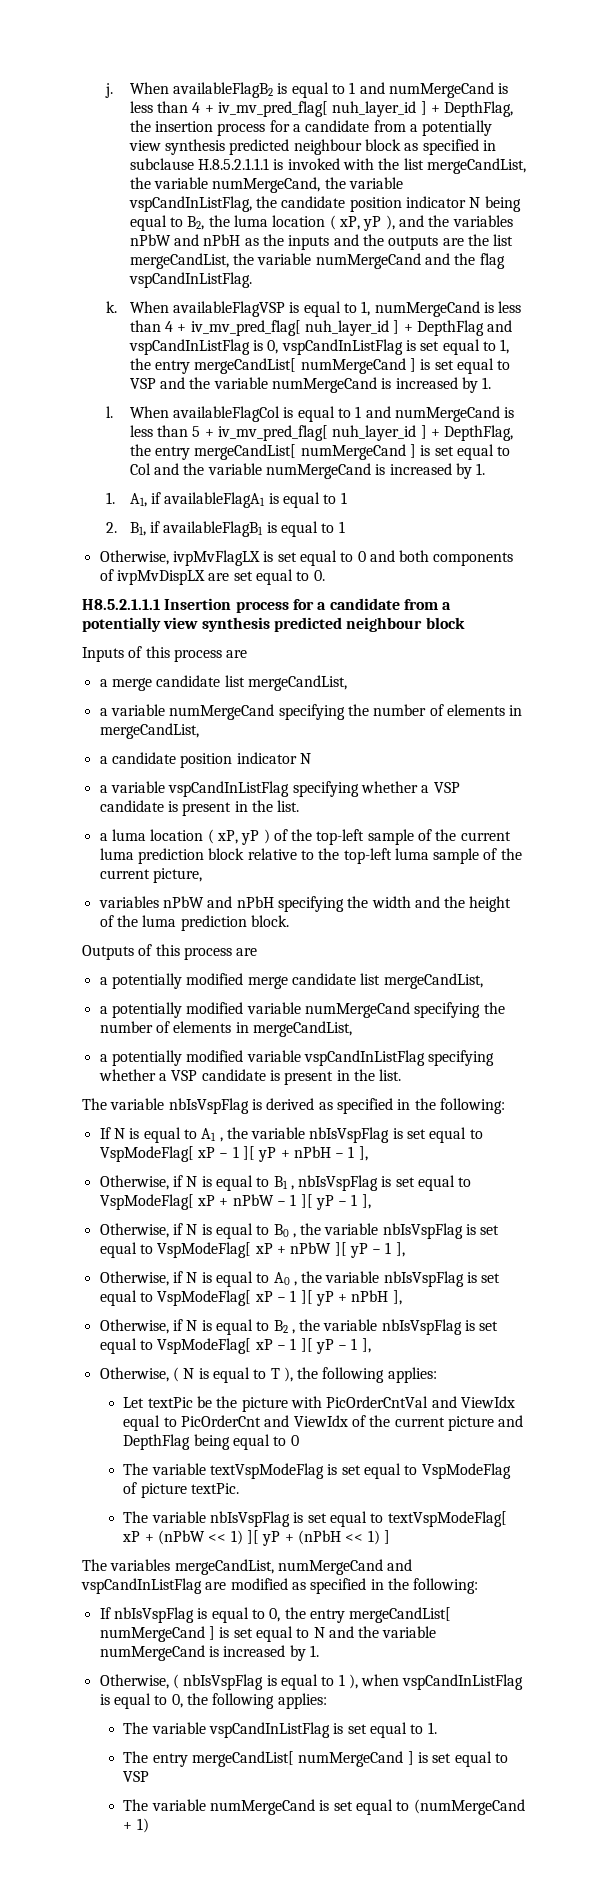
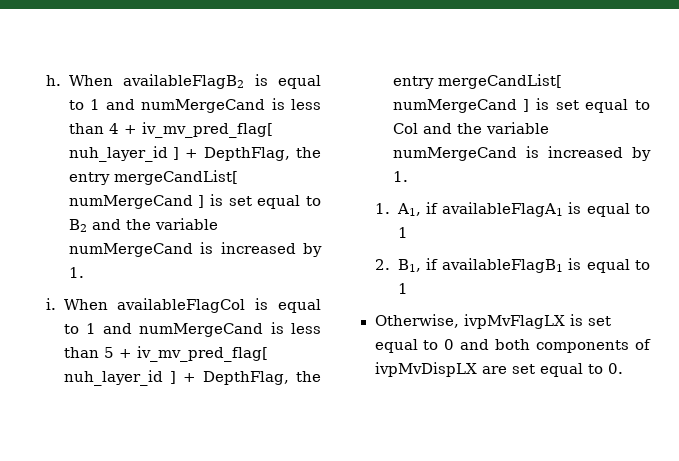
[104,83,113,98] j. -> [46,75,62,86] h.
[155,120,493,136] [128,139,496,155] [129,158,526,174] [129,177,404,193] [128,196,521,212] [129,215,513,231] [129,234,514,250] [129,253,505,269] [128,272,252,288] [105,301,522,317] [129,320,513,336] [128,339,510,355] [129,358,511,374] [129,377,492,393] [105,406,113,418] insertion process for a candidate from a potentially view synthesis predicted neighbour block as specified in subclause H.8.5.2.1.1.1 is invoked with the list mergeCandList, the variable numMergeCand, the variable vspCandInListFlag, the candidate position indicator N being equal to B2, the luma location ( xP, yP ), and the variables nPbW and nPbH as the inputs and the outputs are the list mergeCandList, the variable numMergeCand and the flag vspCandInListFlag. // k. When availableFlagVSP is equal to 1, numMergeCand is less than 4 + iv_mv_pred_flag[ nuh_layer_id ] + DepthFlag and vspCandInListFlag is 0, vspCandInListFlag is set equal to 1, the entry mergeCandList[ numMergeCand ] is set equal to VSP and the variable numMergeCand is increased by 1. // l. -> [68,170,238,185] [68,194,321,209] [68,218,218,232] [68,242,322,257] [68,267,84,278] [46,298,57,310] entry mergeCandList[ numMergeCand ] is set equal to B2 and the variable numMergeCand is increased by 1. // i.
[82,598,452,613] [82,617,465,632] [82,646,248,662] [99,675,347,691] [99,704,523,720] [99,723,199,739] [99,752,311,768] [99,781,460,797] [99,800,300,816] [99,829,511,845] [99,848,522,864] [99,868,202,883] [98,896,512,912] [99,915,289,931] [82,944,258,960] [99,973,483,989] [99,1002,505,1018] [99,1021,352,1037] [99,1050,495,1066] [98,1069,402,1085] [82,1098,505,1114] [99,1127,483,1143] [99,1146,368,1162] [99,1175,472,1191] [99,1194,371,1210] [99,1223,500,1239] [99,1242,405,1258] [99,1271,501,1287] [99,1290,402,1306] [99,1319,499,1335] [99,1338,371,1354] [99,1367,437,1383] [123,1396,516,1412] [123,1415,524,1431] [123,1434,299,1450] [123,1463,511,1479] [123,1482,240,1498] [123,1511,507,1527] [122,1530,390,1546] [82,1559,413,1575] [81,1578,479,1594] [99,1607,452,1623] [99,1626,437,1642] [99,1645,319,1661] [99,1674,524,1690] [99,1693,327,1709] [123,1722,437,1738] [123,1751,509,1767] [123,1771,150,1782] [123,1799,525,1815] [123,1818,149,1833] // H8.5.2.1.1.1 Insertion process for a candidate from a potentially view synthesis predicted neighbour block // Inputs of this process are // a merge candidate list mergeCandList, // a variable numMergeCand specifying the number of elements in mergeCandList, // a candidate position indicator N // a variable vspCandInListFlag specifying whether a VSP candidate is present in the list. // a luma location ( xP, yP ) of the top-left sample of the current luma prediction block relative to the top-left luma sample of the current picture, // variables nPbW and nPbH specifying the width and the height of the luma prediction block. // Outputs of this process are // a potentially modified merge candidate list mergeCandList, // a potentially modified variable numMergeCand specifying the number of elements in mergeCandList, // a potentially modified variable vspCandInListFlag specifying whether a VSP candidate is present in the list. // The variable nbIsVspFlag is derived as specified in the following: // If N is equal to A1 , the variable nbIsVspFlag is set equal to VspModeFlag[ xP − 1 ][ yP + nPbH − 1 ], // Otherwise, if N is equal to B1 , nbIsVspFlag is set equal to VspModeFlag[ xP + nPbW − 1 ][ yP − 1 ], // Otherwise, if N is equal to B0 , the variable nbIsVspFlag is set equal to VspModeFlag[ xP + nPbW ][ yP − 1 ], // Otherwise, if N is equal to A0 , the variable nbIsVspFlag is set equal to VspModeFlag[ xP − 1 ][ yP + nPbH ], // Otherwise, if N is equal to B2 , the variable nbIsVspFlag is set equal to VspModeFlag[ xP − 1 ][ yP − 1 ], // Otherwise, ( N is equal to T ), the following applies: // Let textPic be the picture with PicOrderCntVal and ViewIdx equal to PicOrderCnt and ViewIdx of the current picture and DepthFlag being equal to 0 // The variable textVspModeFlag is set equal to VspModeFlag of picture textPic. // The variable nbIsVspFlag is set equal to textVspModeFlag[ xP + (nPbW << 1) ][ yP + (nPbH << 1) ] // The variables mergeCandList, numMergeCand and vspCandInListFlag are modified as specified in the following: // If nbIsVspFlag is equal to 0, the entry mergeCandList[ numMergeCand ] is set equal to N and the variable numMergeCand is increased by 1. // Otherwise, ( nbIsVspFlag is equal to 1 ), when vspCandInListFlag is equal to 0, the following applies: // The variable vspCandInListFlag is set equal to 1. // The entry mergeCandList[ numMergeCand ] is set equal to VSP // The variable numMergeCand is set equal to (numMergeCand + 1) -> (623, 368) none

